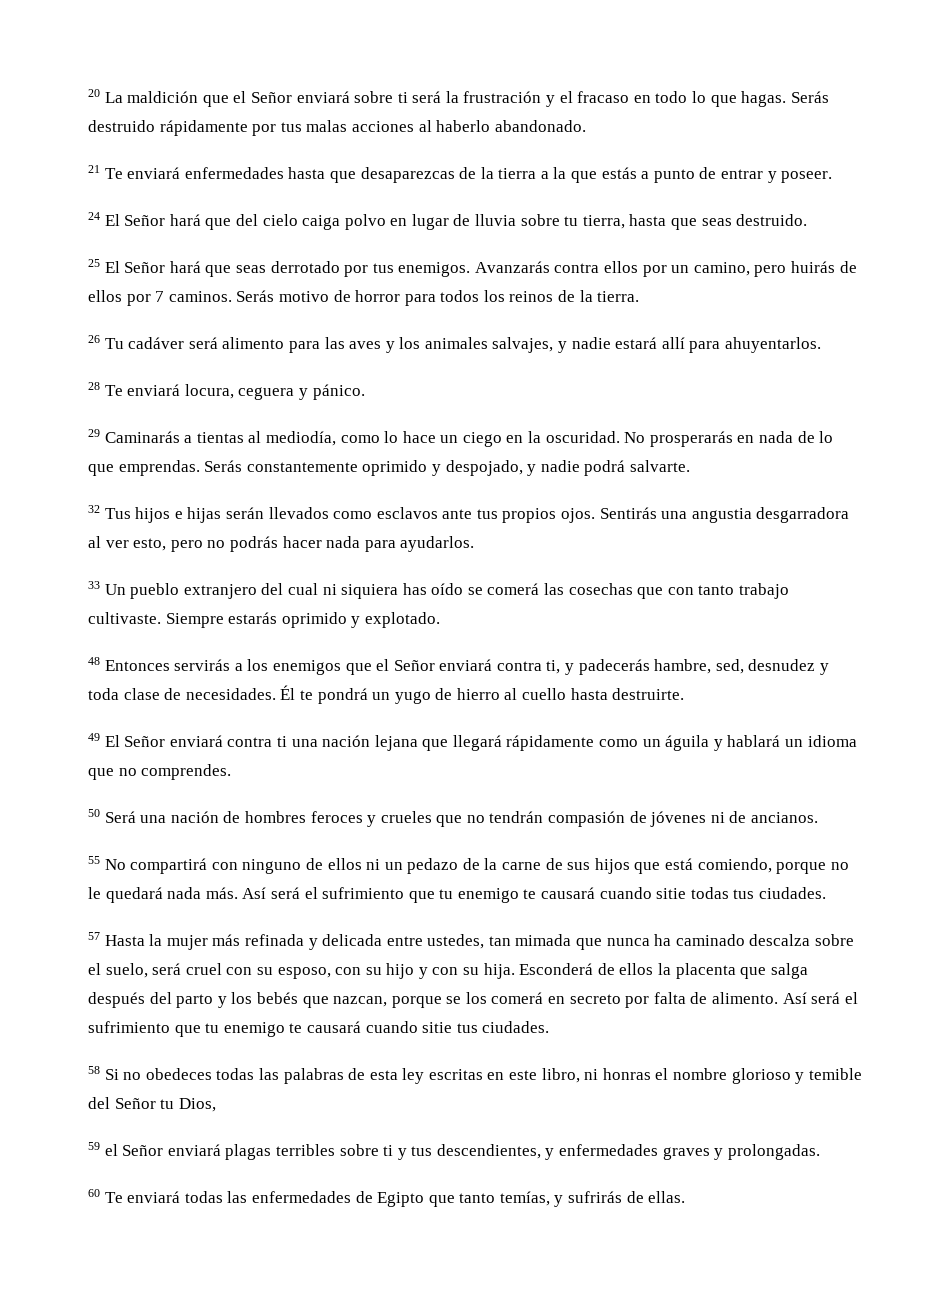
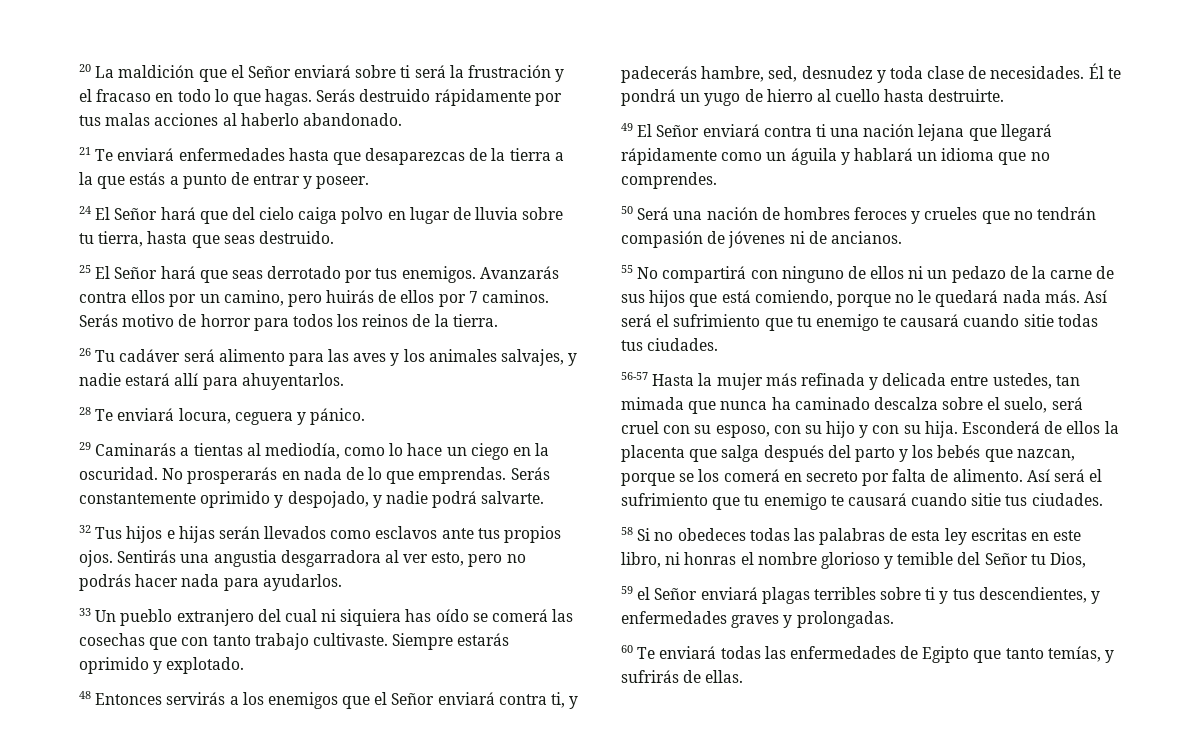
[88,932,100,940] 57 -> [621,372,648,380] 56-57

